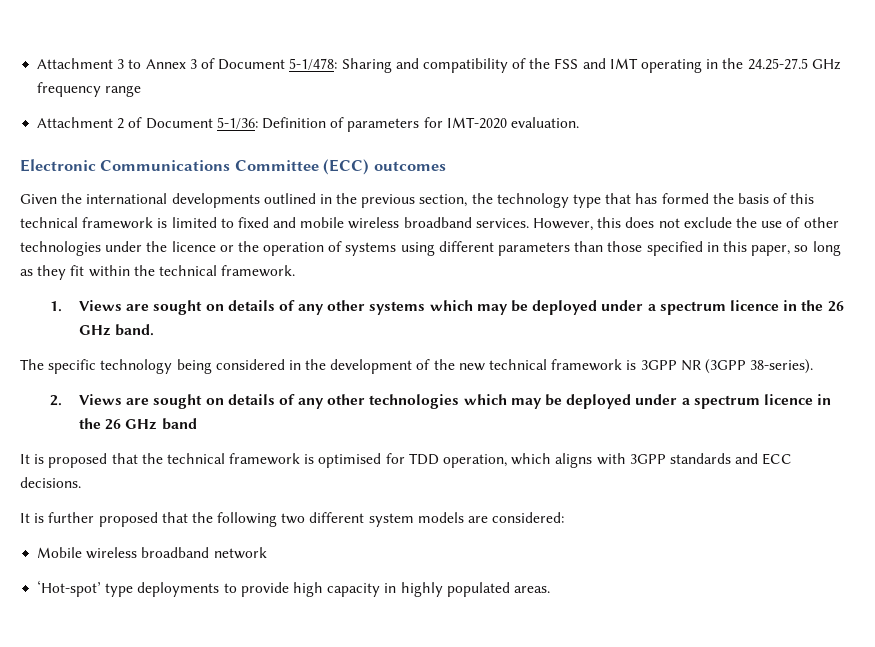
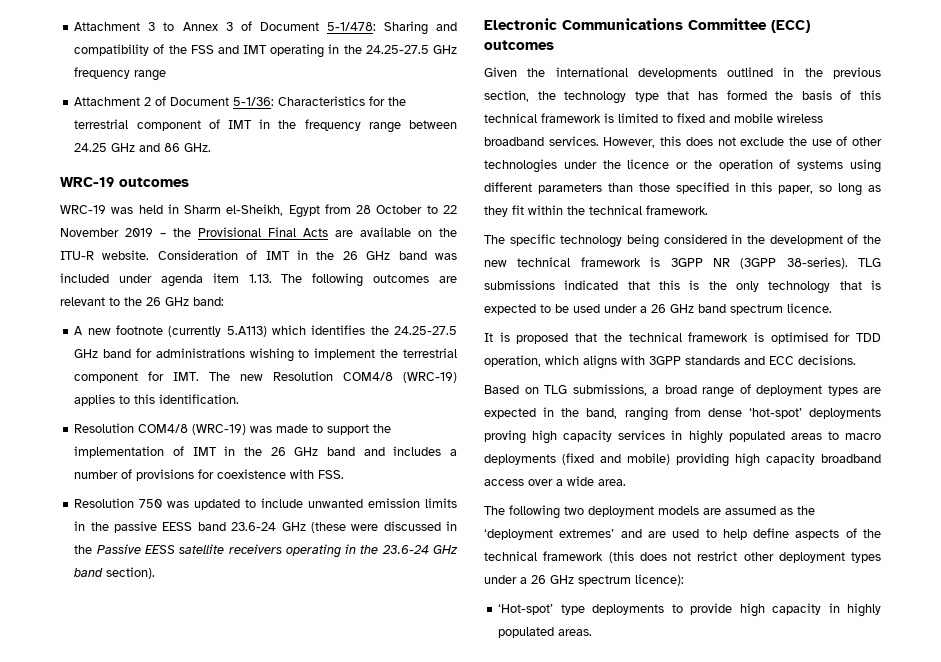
[261,117,579,132] Definition of parameters for IMT-2020 evaluation. -> [278,96,407,106] [74,119,457,133] [74,143,212,152] [60,177,189,187] [60,204,457,218] [60,227,457,237] [60,250,457,260] [60,273,457,287] [60,297,224,306] [74,325,457,337] [74,348,457,362] [74,371,457,383] [74,394,240,406] [74,423,392,435] [74,446,457,458] [74,469,345,481] [74,498,457,510] [74,521,457,533] [74,544,459,558] [74,567,156,579] Characteristics for the terrestrial component of IMT in the frequency range between 24.25 GHz and 86 GHz. // WRC-19 outcomes // WRC-19 was held in Sharm el-Sheikh, Egypt from 28 October to 22 November 2019 – the Provisional Final Acts are available on the ITU-R website. Consideration of IMT in the 26 GHz band was included under agenda item 1.13. The following outcomes are relevant to the 26 GHz band: // A new footnote (currently 5.A113) which identifies the 24.25-27.5 GHz band for administrations wishing to implement the terrestrial component for IMT. The new Resolution COM4/8 (WRC-19) applies to this identification. // Resolution COM4/8 (WRC-19) was made to support the implementation of IMT in the 26 GHz band and includes a number of provisions for coexistence with FSS. // Resolution 750 was updated to include unwanted emission limits in the passive EESS band 23.6-24 GHz (these were discussed in the Passive EESS satellite receivers operating in the 23.6-24 GHz band section).
[49,300,844,315] [78,324,155,336] // 1. Views are sought on details of any other systems which may be deployed under a spectrum licence in the 26 GHz band. -> (708, 210) none
[49,394,832,409] [78,418,197,430] // 2. Views are sought on details of any other technologies which may be deployed under a spectrum licence in the 26 GHz band -> [858,258,881,267] [484,280,881,294] [484,303,832,315] TLG submissions indicated that this is the only technology that is expected to be used under a 26 GHz band spectrum licence.
[20,512,565,527] [37,547,267,559] It is further proposed that the following two different system models are considered: // Mobile wireless broadband network -> [484,384,881,398] [484,407,881,421] [484,430,881,444] [484,453,881,467] [484,476,626,486] [484,505,815,519] [484,528,882,540] [484,551,881,563] [484,574,684,586] Based on TLG submissions, a broad range of deployment types are expected in the band, ranging from dense ‘hot-spot’ deployments proving high capacity services in highly populated areas to macro deployments (fixed and mobile) providing high capacity broadband access over a wide area. // The following two deployment models are assumed as the ‘deployment extremes’ and are used to help define aspects of the technical framework (this does not restrict other deployment types under a 26 GHz spectrum licence):

